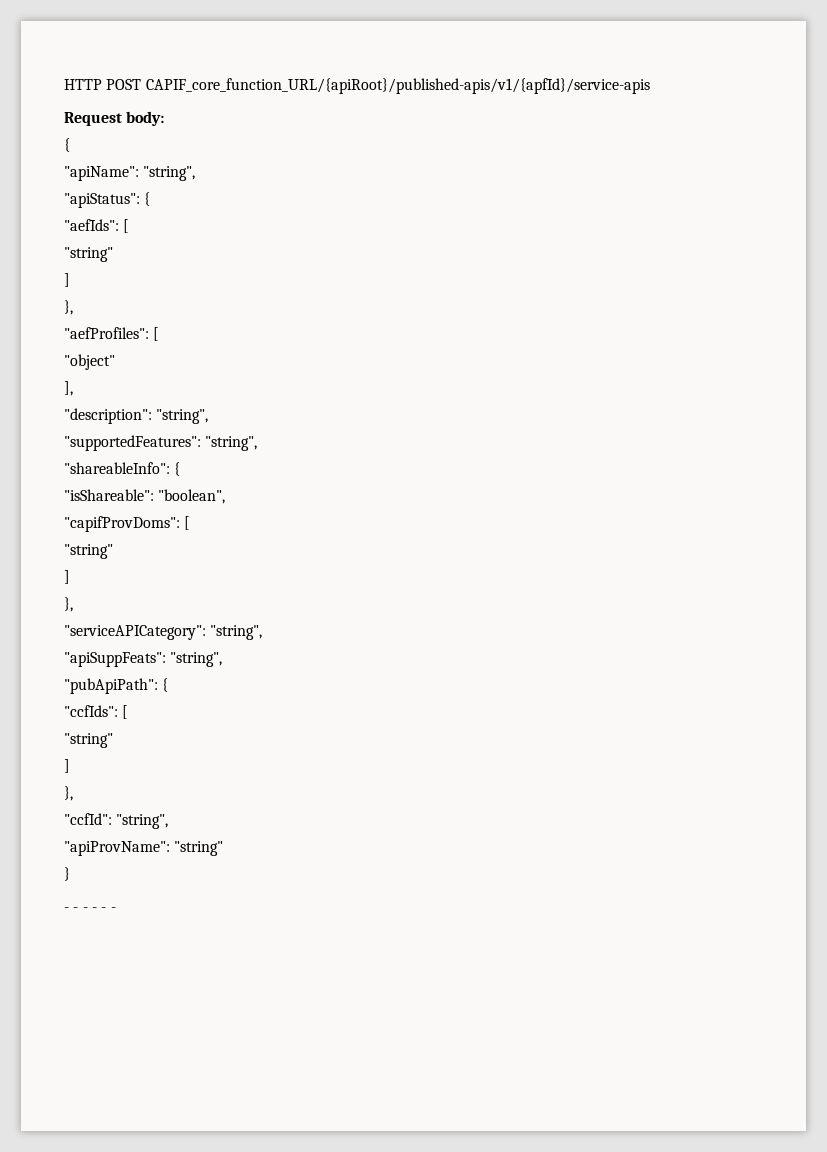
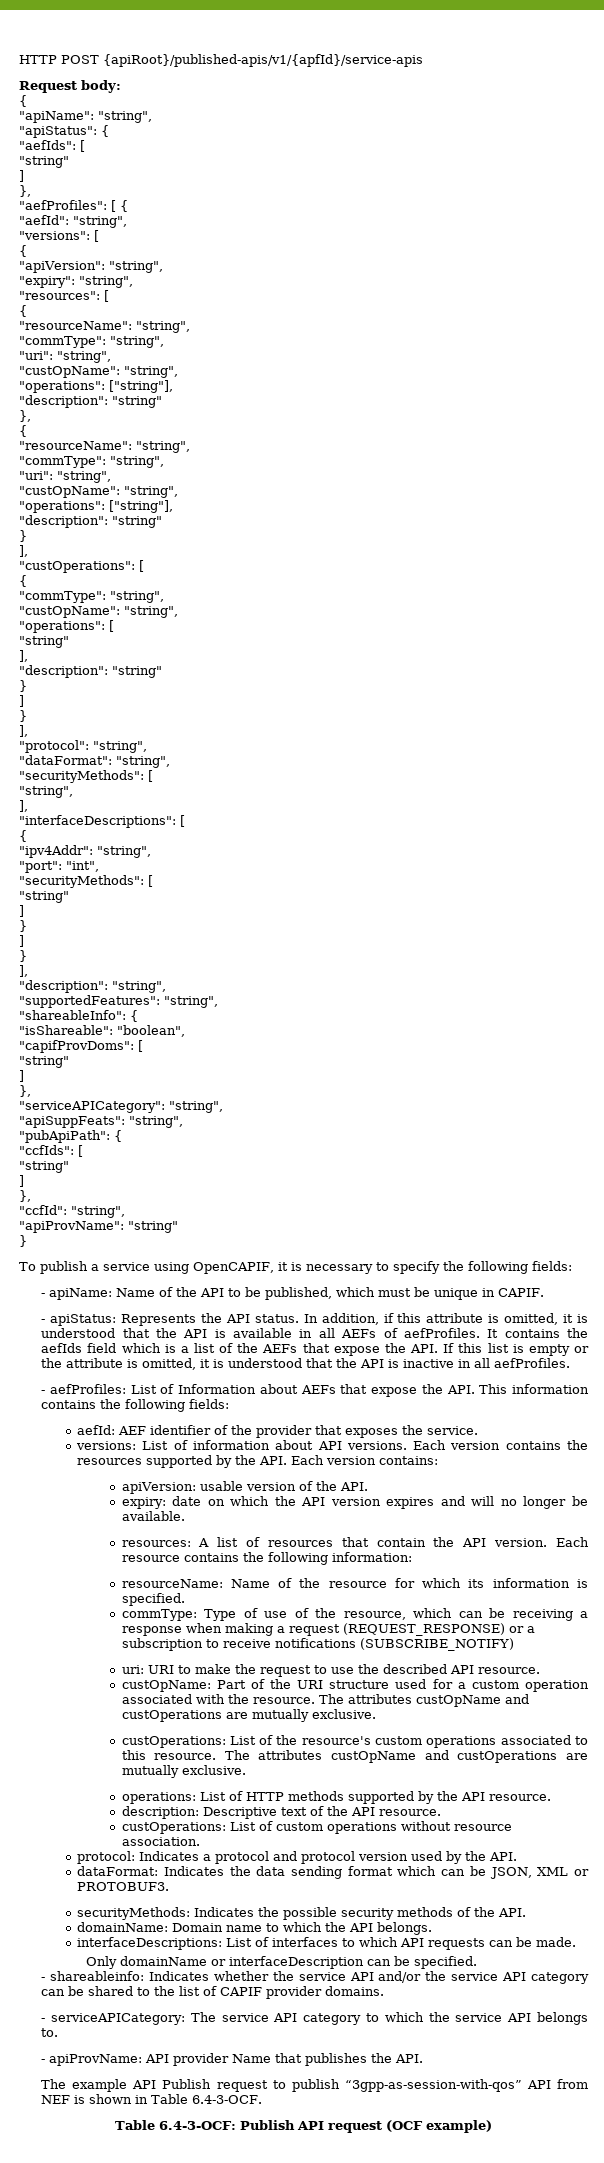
[145,78,650,94] CAPIF_core_function_URL/{apiRoot}/published-apis/v1/{apfId}/service-apis -> [103,54,423,67] {apiRoot}/published-apis/v1/{apfId}/service-apis
[64,354,115,370] // "object" -> [120,200,128,212] [19,215,127,228] [19,230,99,242] [19,245,27,257] [19,261,163,273] [19,276,133,288] [19,290,109,302] [19,305,27,317] [19,321,190,333] [19,336,164,348] [19,351,111,363] [19,366,178,378] [19,380,173,393] [19,395,162,408] [19,410,31,422] [19,425,27,437] [19,441,190,453] [19,456,164,468] [19,471,111,483] [19,486,178,498] [19,500,173,513] [19,515,162,528] [19,530,27,542] [19,545,28,557] [19,560,144,573] [19,575,27,587] [19,591,164,603] [19,606,178,618] [19,620,114,633] [19,636,69,648] [19,650,28,662] [19,665,162,678] [19,680,27,692] [19,695,24,707] [19,710,27,722] [19,725,28,737] [19,740,147,753] [19,755,170,768] [19,770,153,783] [19,786,73,798] [19,800,28,812] [19,815,185,828] [19,830,27,842] [19,845,151,858] [19,861,99,873] [19,875,153,888] [19,891,69,903] [19,905,24,917] [19,920,27,932] [19,935,24,947] [19,950,27,962] { // "aefId": "string", // "versions": [ // { // "apiVersion": "string", // "expiry": "string", // "resources": [ // { // "resourceName": "string", // "commType": "string", // "uri": "string", // "custOpName": "string", // "operations": ["string"], // "description": "string" // }, // { // "resourceName": "string", // "commType": "string", // "uri": "string", // "custOpName": "string", // "operations": ["string"], // "description": "string" // } // ], // "custOperations": [ // { // "commType": "string", // "custOpName": "string", // "operations": [ // "string" // ], // "description": "string" // } // ] // } // ], // "protocol": "string", // "dataFormat": "string", // "securityMethods": [ // "string", // ], // "interfaceDescriptions": [ // { // "ipv4Addr": "string", // "port": "int", // "securityMethods": [ // "string" // ] // } // ] // }
[64,907,116,912] - - - - - - -> [19,1261,572,1274] [41,1287,545,1300] [41,1313,588,1326] [41,1328,588,1338] [41,1343,589,1356] [41,1358,571,1370] [41,1384,589,1397] [41,1399,230,1412] [77,1425,479,1438] [76,1440,588,1450] [77,1455,439,1468] [121,1481,368,1494] [121,1496,589,1509] [121,1511,185,1521] [121,1537,589,1547] [121,1552,412,1565] [121,1578,589,1588] [121,1593,185,1606] [121,1608,589,1621] [121,1623,535,1636] [121,1638,514,1651] [121,1664,540,1677] [121,1679,590,1692] [121,1694,529,1707] [121,1709,376,1722] [121,1735,588,1748] [121,1750,588,1763] [121,1765,246,1778] [121,1791,551,1804] [121,1806,441,1819] [121,1821,512,1834] [121,1837,200,1846] [77,1851,518,1864] [77,1866,589,1879] [77,1882,170,1891] [77,1907,527,1920] [77,1922,433,1935] [77,1937,577,1950] [85,1956,477,1969] [41,1971,589,1984] [41,1986,385,1999] [41,2012,588,2025] [41,2028,59,2037] [41,2053,424,2066] [41,2079,589,2092] [41,2094,263,2104] [115,2120,492,2133] To publish a service using OpenCAPIF, it is necessary to specify the following fields: // - apiName: Name of the API to be published, which must be unique in CAPIF. // - apiStatus: Represents the API status. In addition, if this attribute is omitted, it is understood that the API is available in all AEFs of aefProfiles. It contains the aefIds field which is a list of the AEFs that expose the API. If this list is empty or the attribute is omitted, it is understood that the API is inactive in all aefProfiles. // - aefProfiles: List of Information about AEFs that expose the API. This information contains the following fields: // aefId: AEF identifier of the provider that exposes the service. // versions: List of information about API versions. Each version contains the resources supported by the API. Each version contains: // apiVersion: usable version of the API. // expiry: date on which the API version expires and will no longer be available. // resources: A list of resources that contain the API version. Each resource contains the following information: // resourceName: Name of the resource for which its information is specified. // commType: Type of use of the resource, which can be receiving a response when making a request (REQUEST_RESPONSE) or a subscription to receive notifications (SUBSCRIBE_NOTIFY) // uri: URI to make the request to use the described API resource. // custOpName: Part of the URI structure used for a custom operation associated with the resource. The attributes custOpName and custOperations are mutually exclusive. // custOperations: List of the resource's custom operations associated to this resource. The attributes custOpName and custOperations are mutually exclusive. // operations: List of HTTP methods supported by the API resource. // description: Descriptive text of the API resource. // custOperations: List of custom operations without resource association. // protocol: Indicates a protocol and protocol version used by the API. // dataFormat: Indicates the data sending format which can be JSON, XML or PROTOBUF3. // securityMethods: Indicates the possible security methods of the API. // domainName: Domain name to which the API belongs. // interfaceDescriptions: List of interfaces to which API requests can be made. // Only domainName or interfaceDescription can be specified. // - shareableinfo: Indicates whether the service API and/or the service API category can be shared to the list of CAPIF provider domains. // - serviceAPICategory: The service API category to which the service API belongs to. // - apiProvName: API provider Name that publishes the API. // The example API Publish request to publish “3gpp-as-session-with-qos” API from NEF is shown in Table 6.4-3-OCF. // Table 6.4-3-OCF: Publish API request (OCF example)

